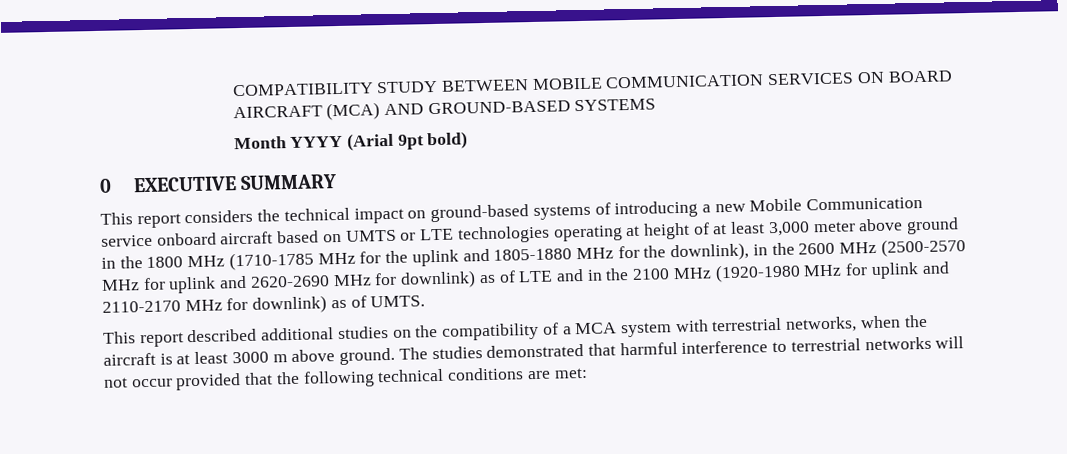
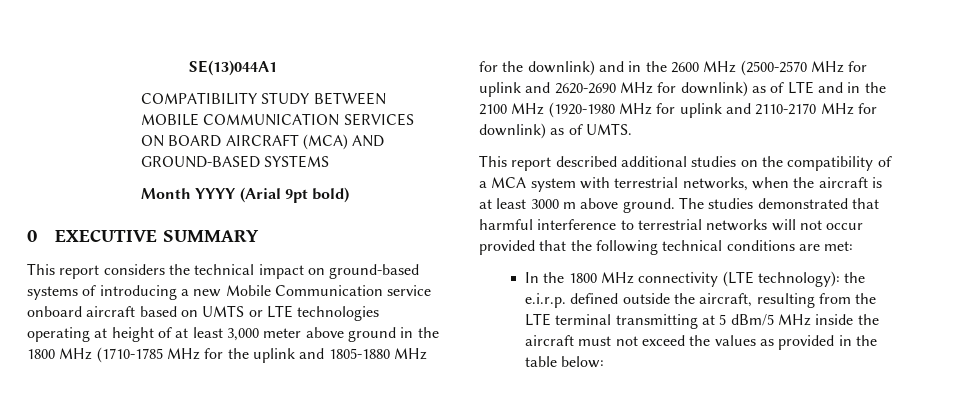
(232, 89) none -> [189,60,277,76] SE(13)044A1 //
[670,242,750,262] downlink), -> [527,60,624,76] downlink) and
(588, 373) none -> [525,271,866,287] [525,293,877,308] [525,313,879,329] [525,335,877,350] [525,356,605,368] // In the 1800 MHz connectivity (LTE technology): the e.i.r.p. defined outside the aircraft, resulting from the LTE terminal transmitting at 5 dBm/5 MHz inside the aircraft must not exceed the values as provided in the table below:

